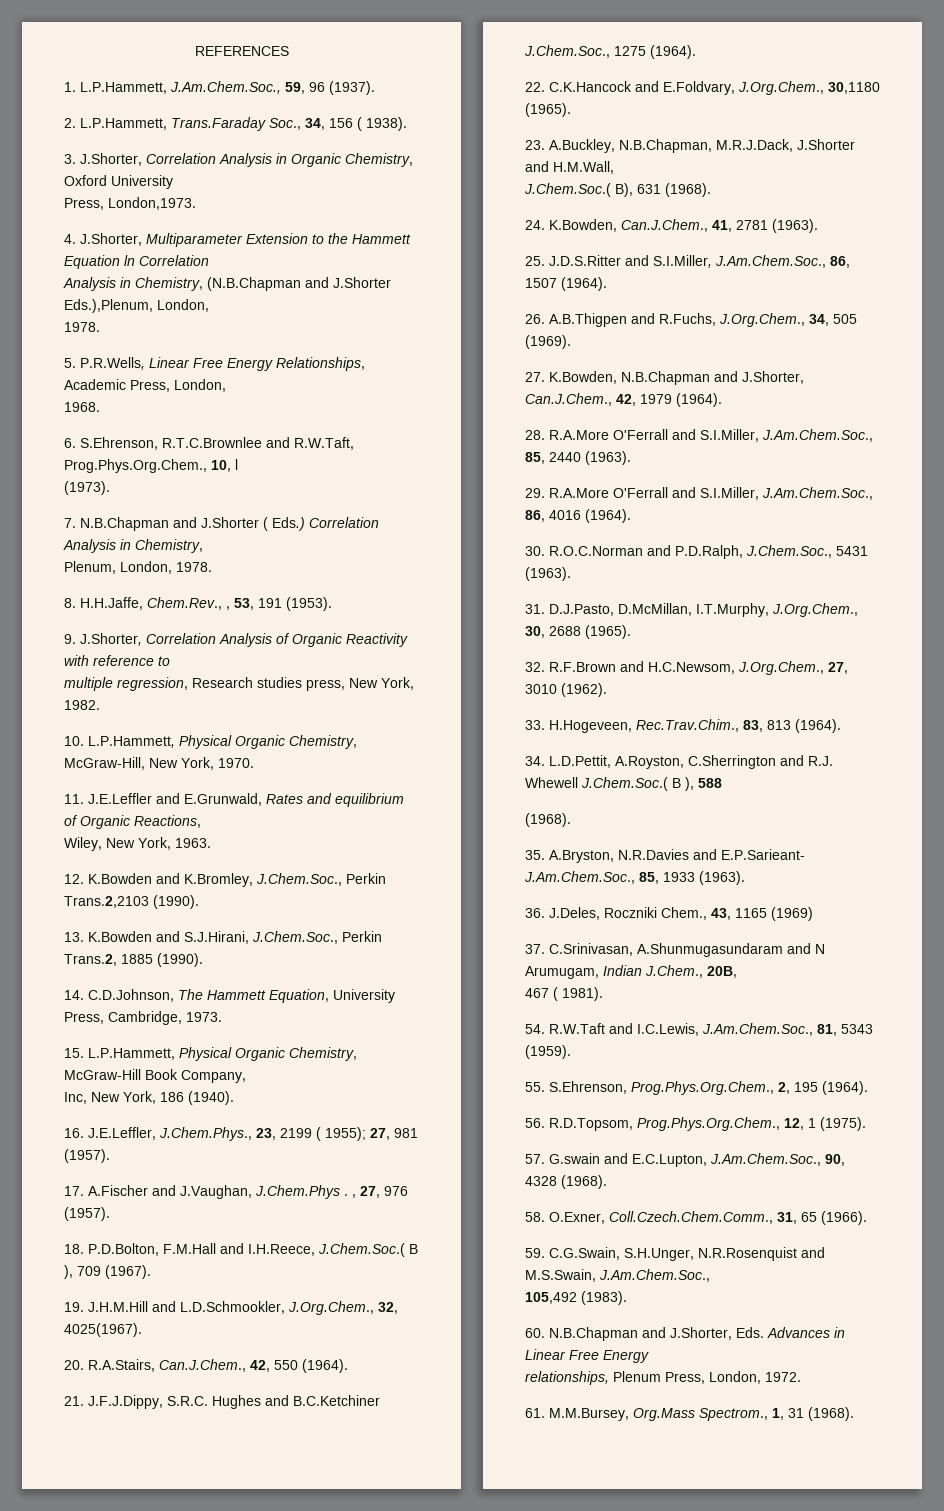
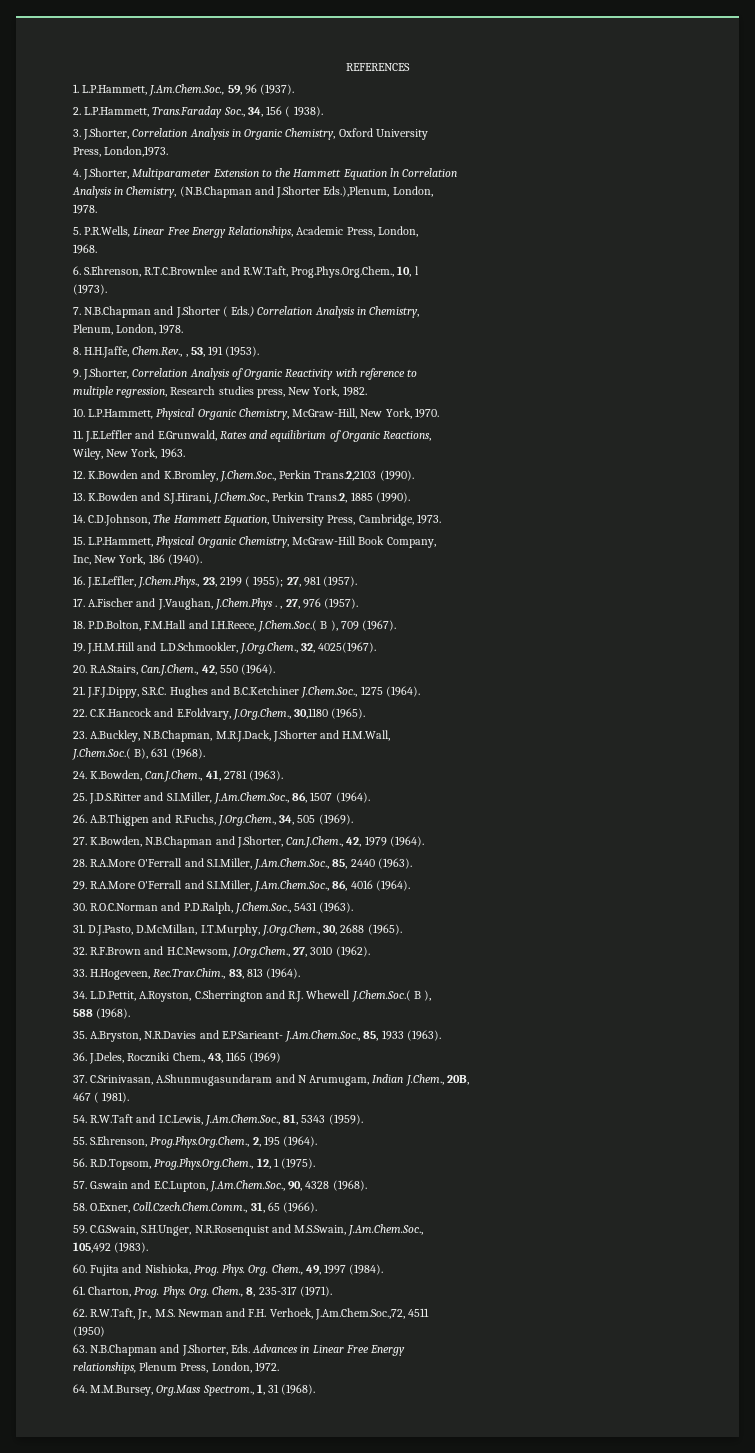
(694, 784) none -> (432, 995) //
(722, 783) // -> (93, 1013) none
(545, 1333) none -> [90,1264,384,1276] [73,1286,332,1298] [73,1308,430,1320] [73,1326,105,1337] [73,1344,87,1353] Fujita and Nishioka, Prog. Phys. Org. Chem., 49, 1997 (1984). // 61. Charton, Prog. Phys. Org. Chem., 8, 235-317 (1971). // 62. R.W.Taft, Jr., M.S. Newman and F.H. Verhoek, J.Am.Chem.Soc.,72, 4511 // (1950) // 63.
[525,1408,545,1418] 61. -> [73,1384,87,1393] 64.

